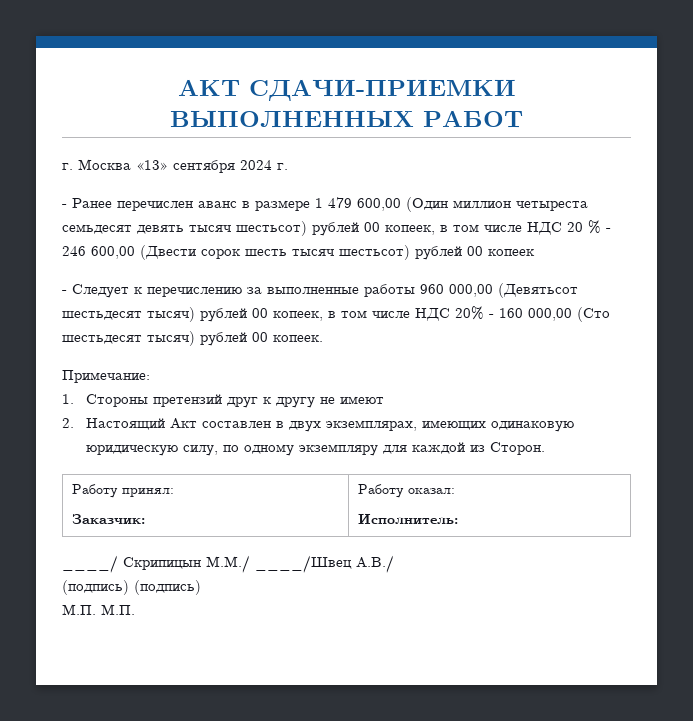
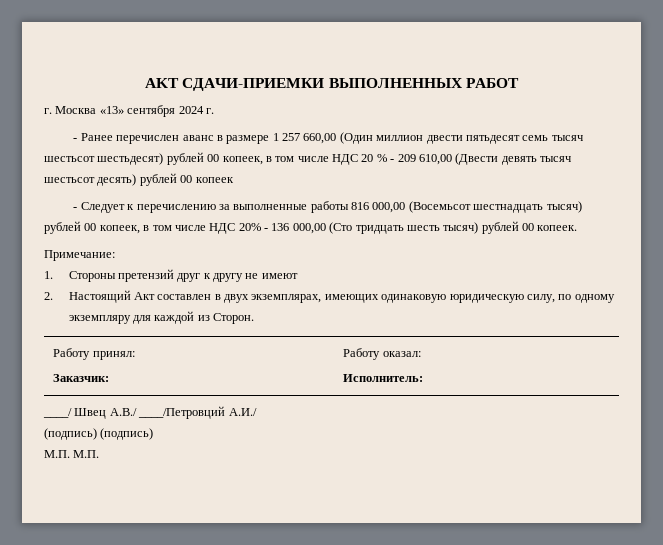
[328,197,588,212] [62,221,307,236] 479 600,00 (Один миллион четыреста семьдесят девять тысяч шестьсот) -> [282,132,583,144] [44,153,164,165] 257 660,00 (Один миллион двести пятьдесят семь тысяч шестьсот шестьдесят)
[62,245,410,260] 246 600,00 (Двести сорок шесть тысяч шестьсот) -> [397,153,571,165] [44,174,137,186] 209 610,00 (Двести девять тысяч шестьсот десять)
[420,283,578,298] [62,311,142,320] 960 000,00 (Девятьсот шестьдесят -> [351,201,544,213] 816 000,00 (Восемьсот шестнадцать
[499,308,523,318] 160 -> [271,223,290,231] 136
[62,335,142,344] шестьдесят -> [355,225,440,234] тридцать шесть
[123,555,352,573] Скрипицын М.М./ ____/Швец -> [74,408,107,419] Швец
(394, 564) none -> [138,406,257,419] ____/Петровций А.И./

